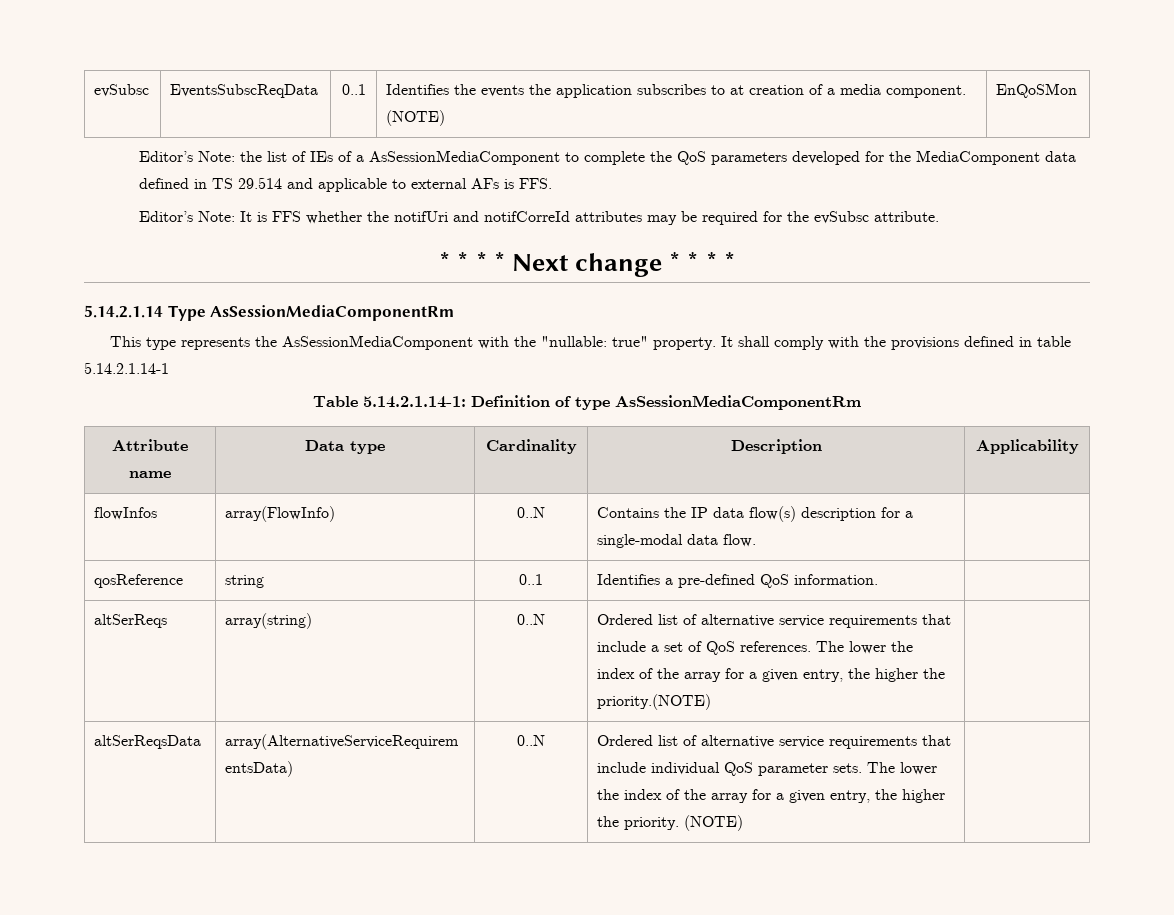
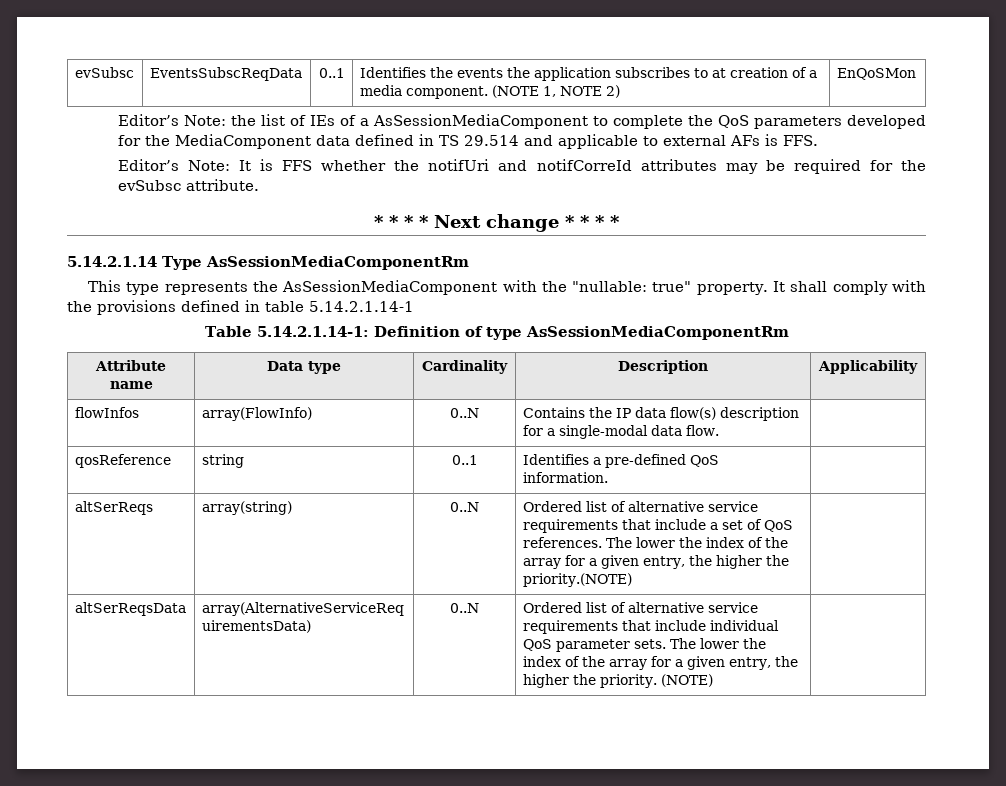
[386,110,446,126] (NOTE) -> [491,85,620,98] (NOTE 1, NOTE 2)

